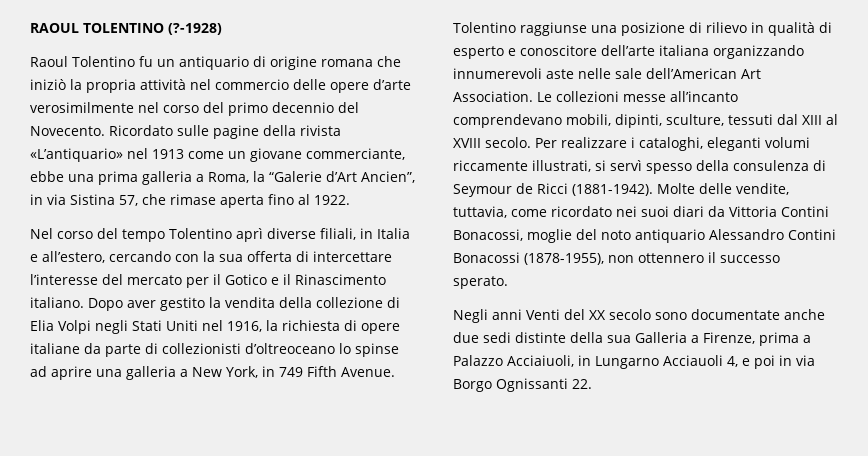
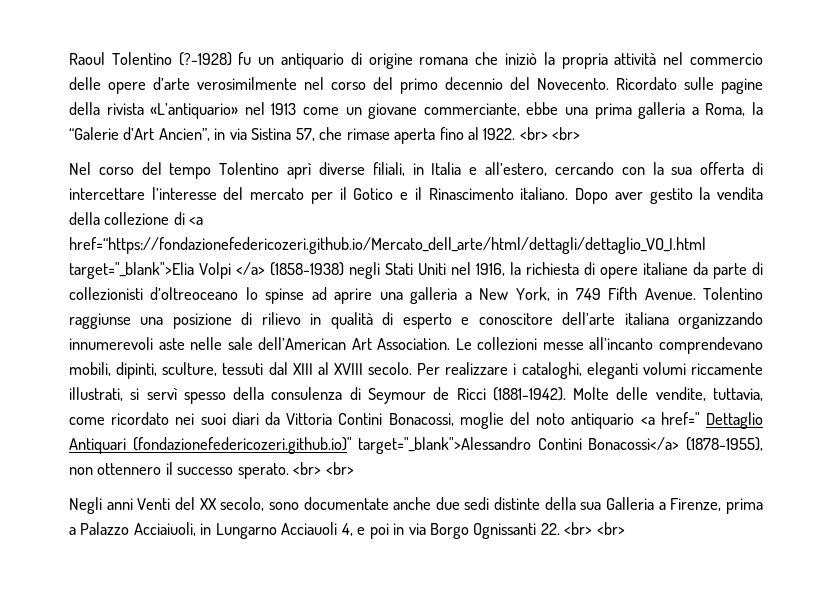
[30,23,222,35] RAOUL TOLENTINO (?-1928) // -> (69, 58) none
(135, 61) none -> [178,52,232,66] (?-1928)
(350, 200) none -> [519,127,581,140] <br> <br>
[30,320,91,334] Elia Volpi -> [189,217,204,225] [69,237,706,254] [69,262,344,279] <a href=“https://fondazionefedericozeri.github.io/Mercato_dell_arte/html/dettagli/dettaglio_VO_I.html target="_blank">Elia Volpi </a> (1858-1938)
[709,229,836,240] [453,252,520,263] Alessandro Contini Bonacossi -> [640,412,764,429] [69,437,680,454] <a href=" Dettaglio Antiquari (fondazionefedericozeri.github.io)" target="_blank">Alessandro Contini Bonacossi</a>
(508, 282) none -> [293,462,354,475] <br> <br>
[609,309,651,320] secolo -> [220,497,265,511] secolo,
(592, 384) none -> [564,522,625,535] <br> <br>

